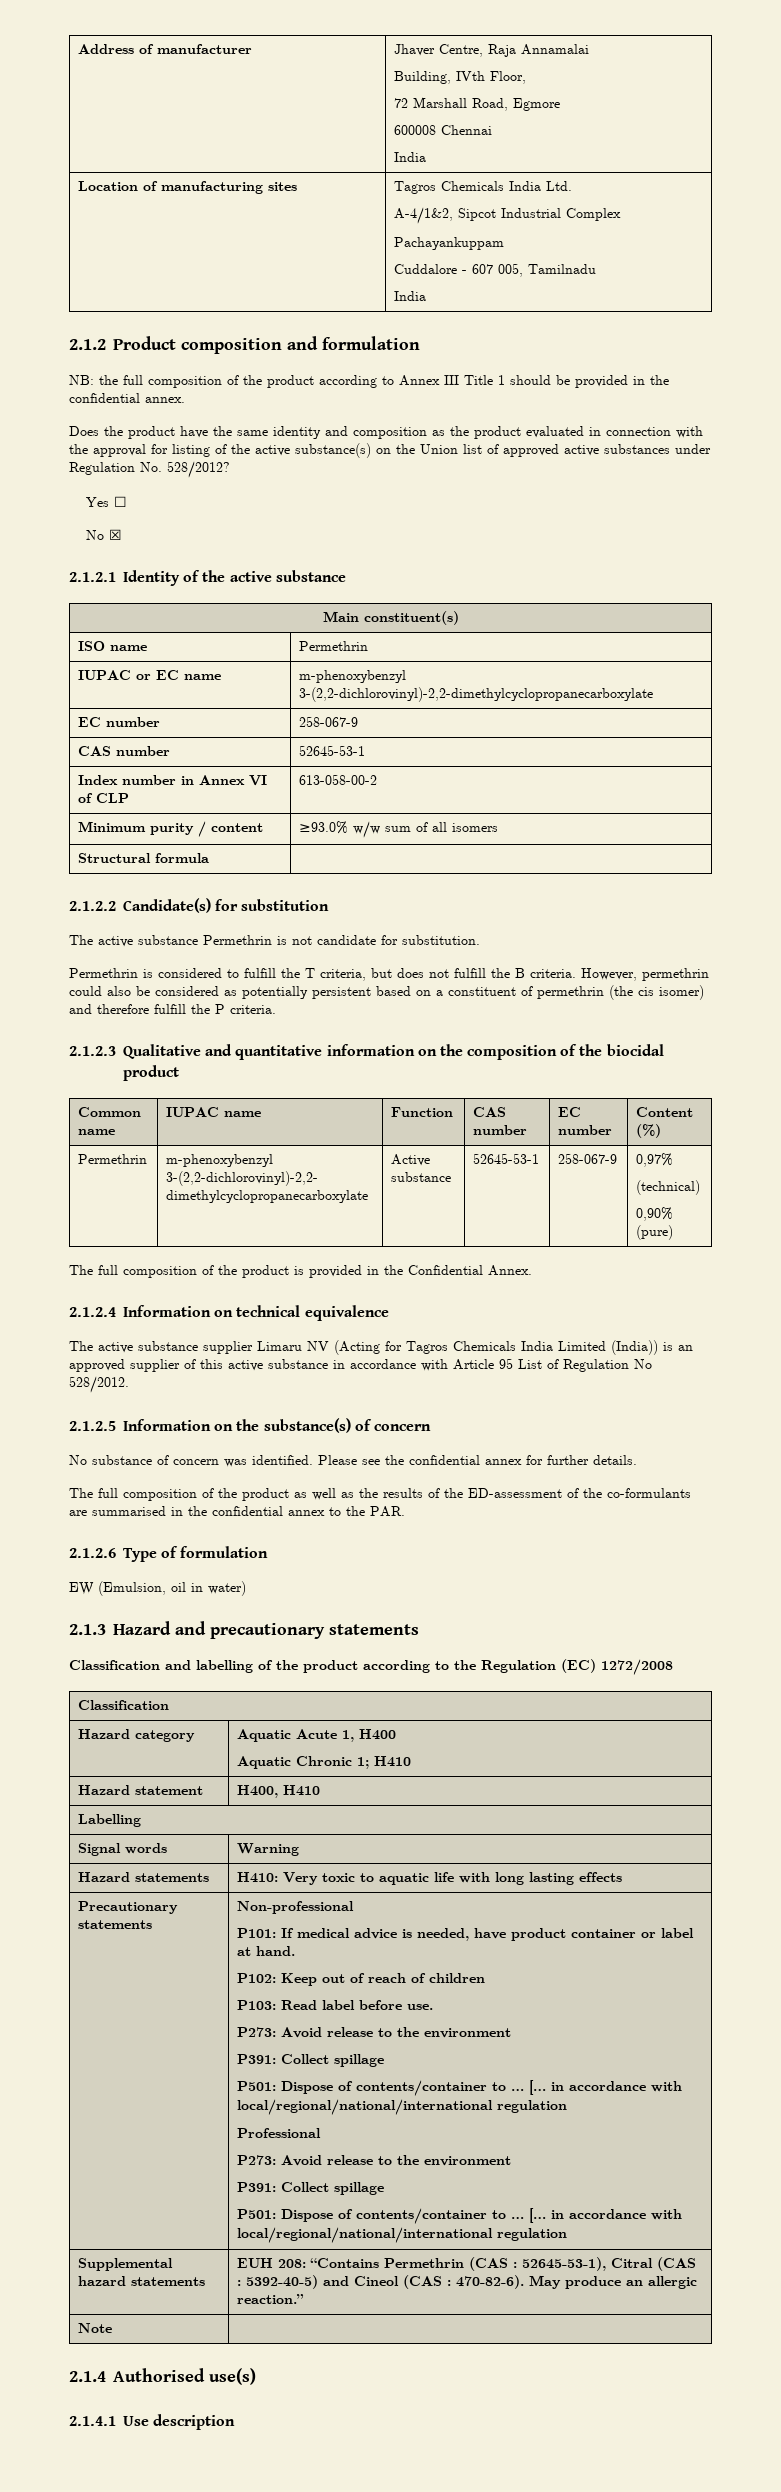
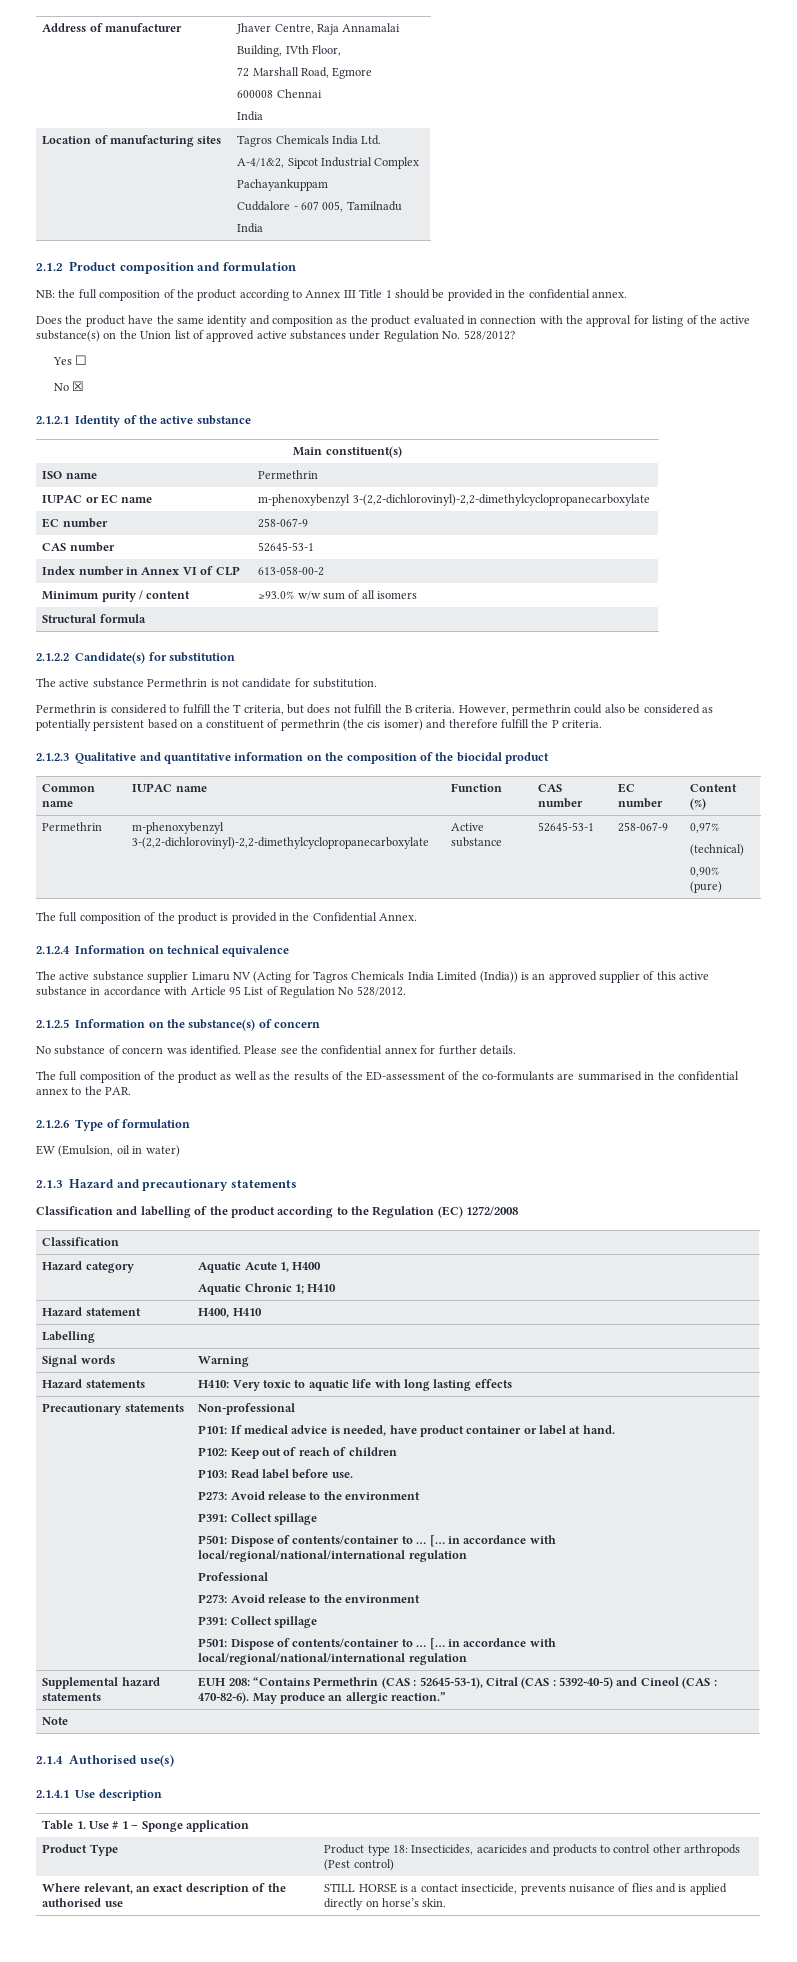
(236, 2422) none -> [42,1820,249,1832] [42,1844,118,1856] [324,1844,741,1856] [324,1859,394,1871] [42,1883,286,1895] [42,1898,123,1907] [324,1883,727,1895] [324,1898,447,1910] // Table 1. Use # 1 – Sponge application // Product Type | Product type 18: Insecticides, acaricides and products to control other arthropods (Pest control) // Where relevant, an exact description of the authorised use | STILL HORSE is a contact insecticide, prevents nuisance of flies and is applied directly on horse’s skin.

